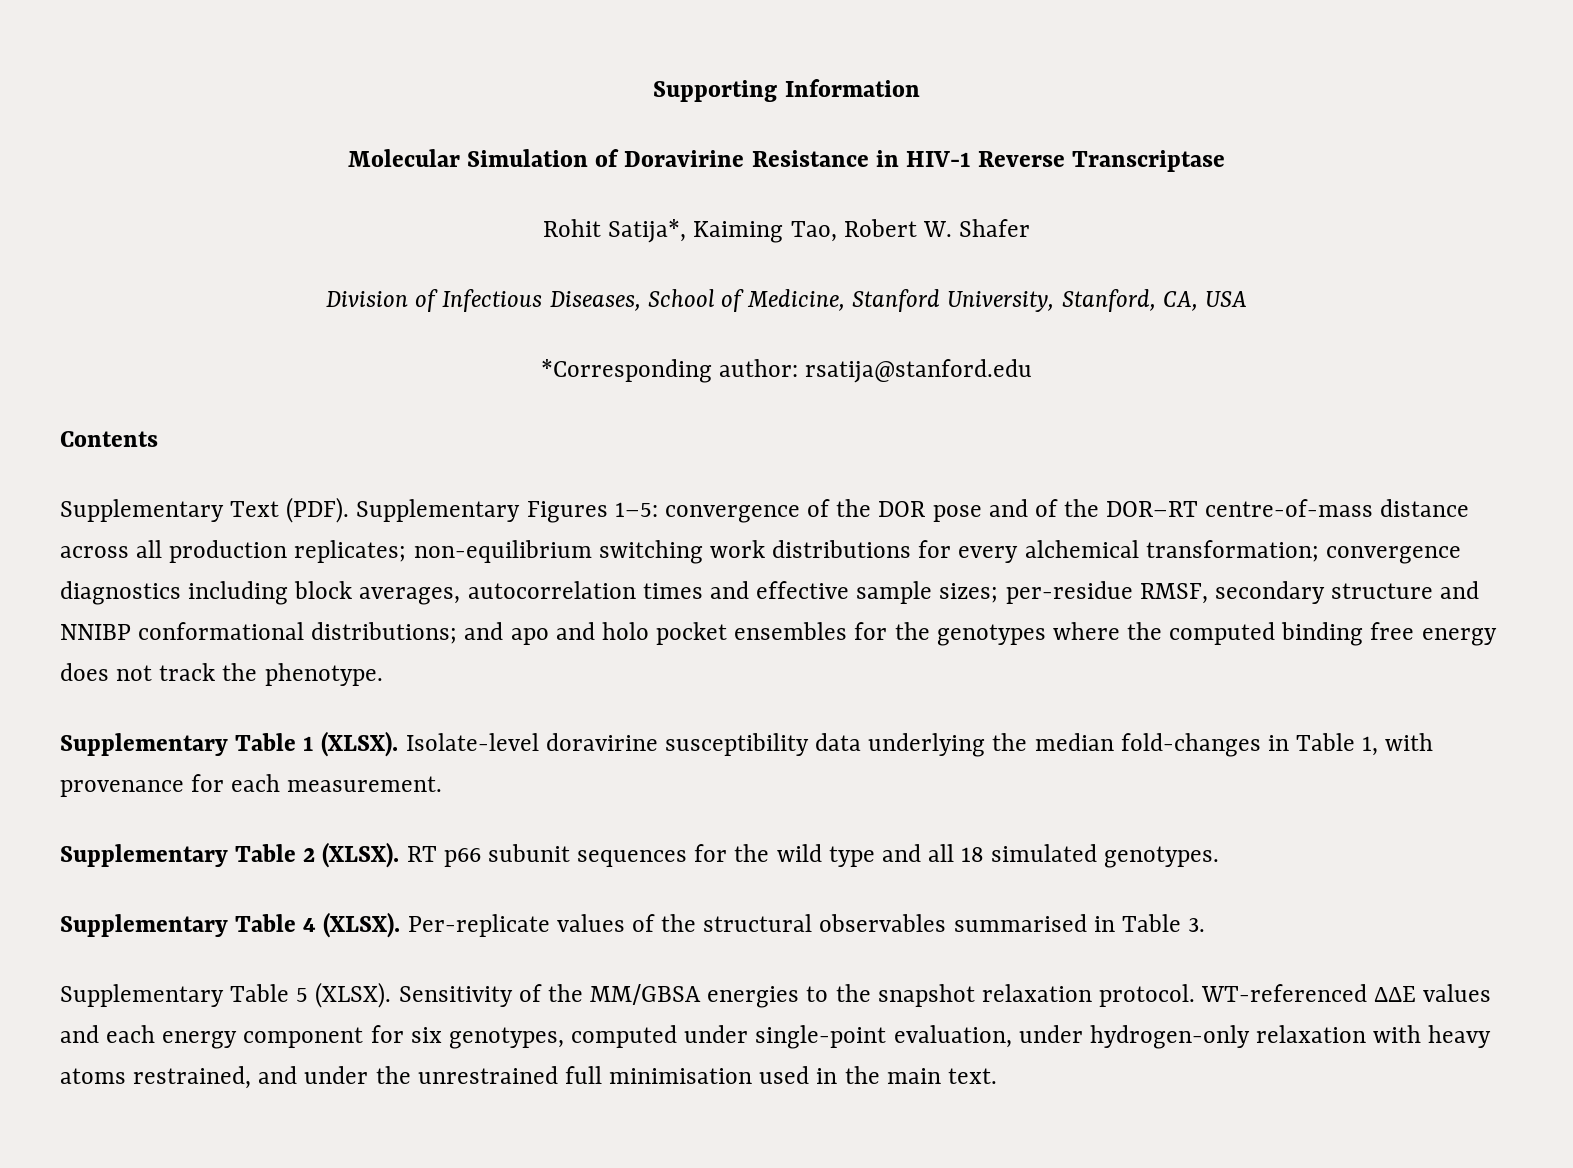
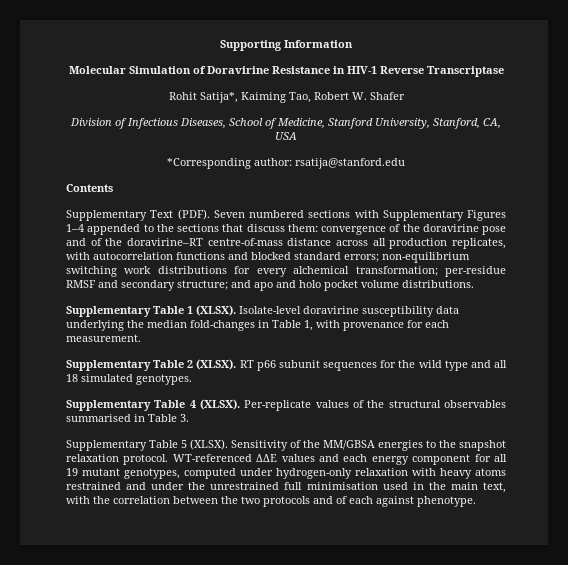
[356,499,658,523] Supplementary Figures 1–5: -> [213,210,506,221] [66,224,318,235] Seven numbered sections with Supplementary Figures 1–4 appended to the sections that discuss them:
[878,501,926,517] DOR -> [422,224,479,232] doravirine
[1106,501,1199,517] DOR–RT -> [127,238,203,246] doravirine–RT
[294,540,407,563] replicates; -> [452,238,507,249] [66,252,379,262] replicates, with autocorrelation functions and blocked standard errors;
[1325,546,1461,564] [60,581,1480,605] [60,622,458,644] convergence diagnostics including block averages, autocorrelation times and effective sample sizes; per-residue RMSF, secondary structure and NNIBP conformational distributions; -> [445,266,506,277] [66,280,228,291] per-residue RMSF and secondary structure;
[734,622,1497,646] [60,663,383,686] ensembles for the genotypes where the computed binding free energy does not track the phenotype. -> [361,280,474,288] volume distributions.
[410,1025,1012,1049] six genotypes, computed under single-point evaluation, -> [493,454,507,462] [66,468,236,479] all 19 mutant genotypes, computed
[133,1066,252,1089] restrained, -> [66,482,121,490] restrained
[947,1068,997,1084] text. -> [482,482,506,493] [66,496,476,507] text, with the correlation between the two protocols and of each against phenotype.

